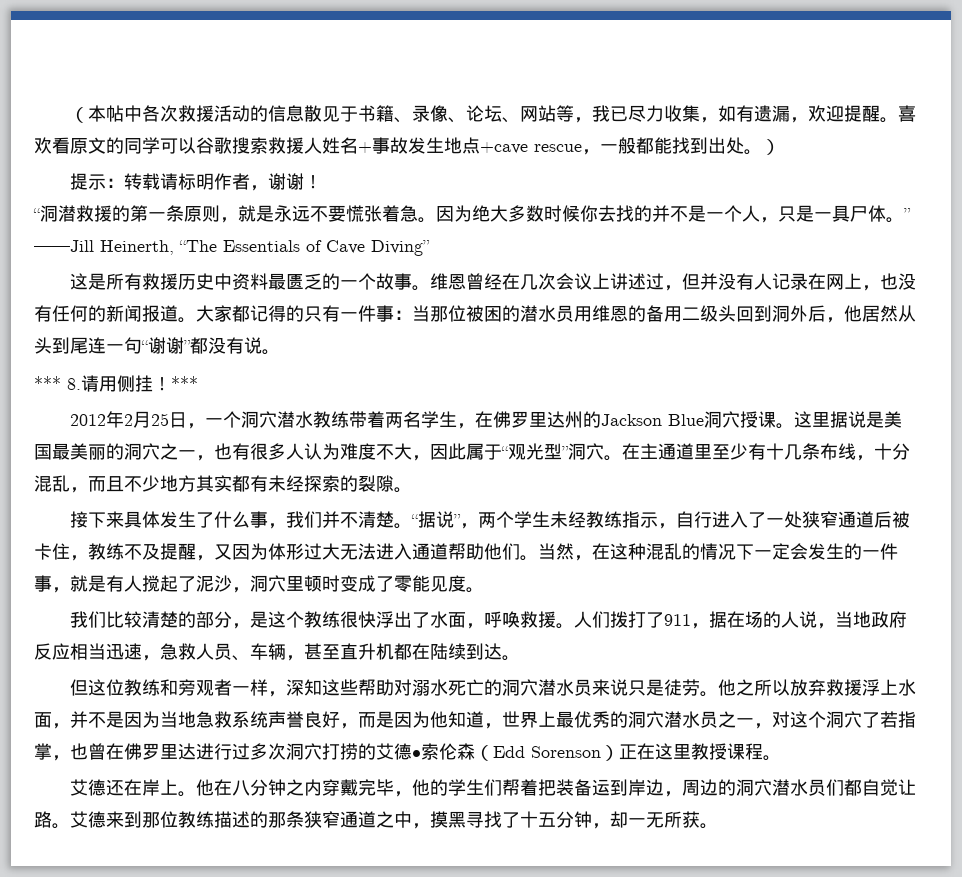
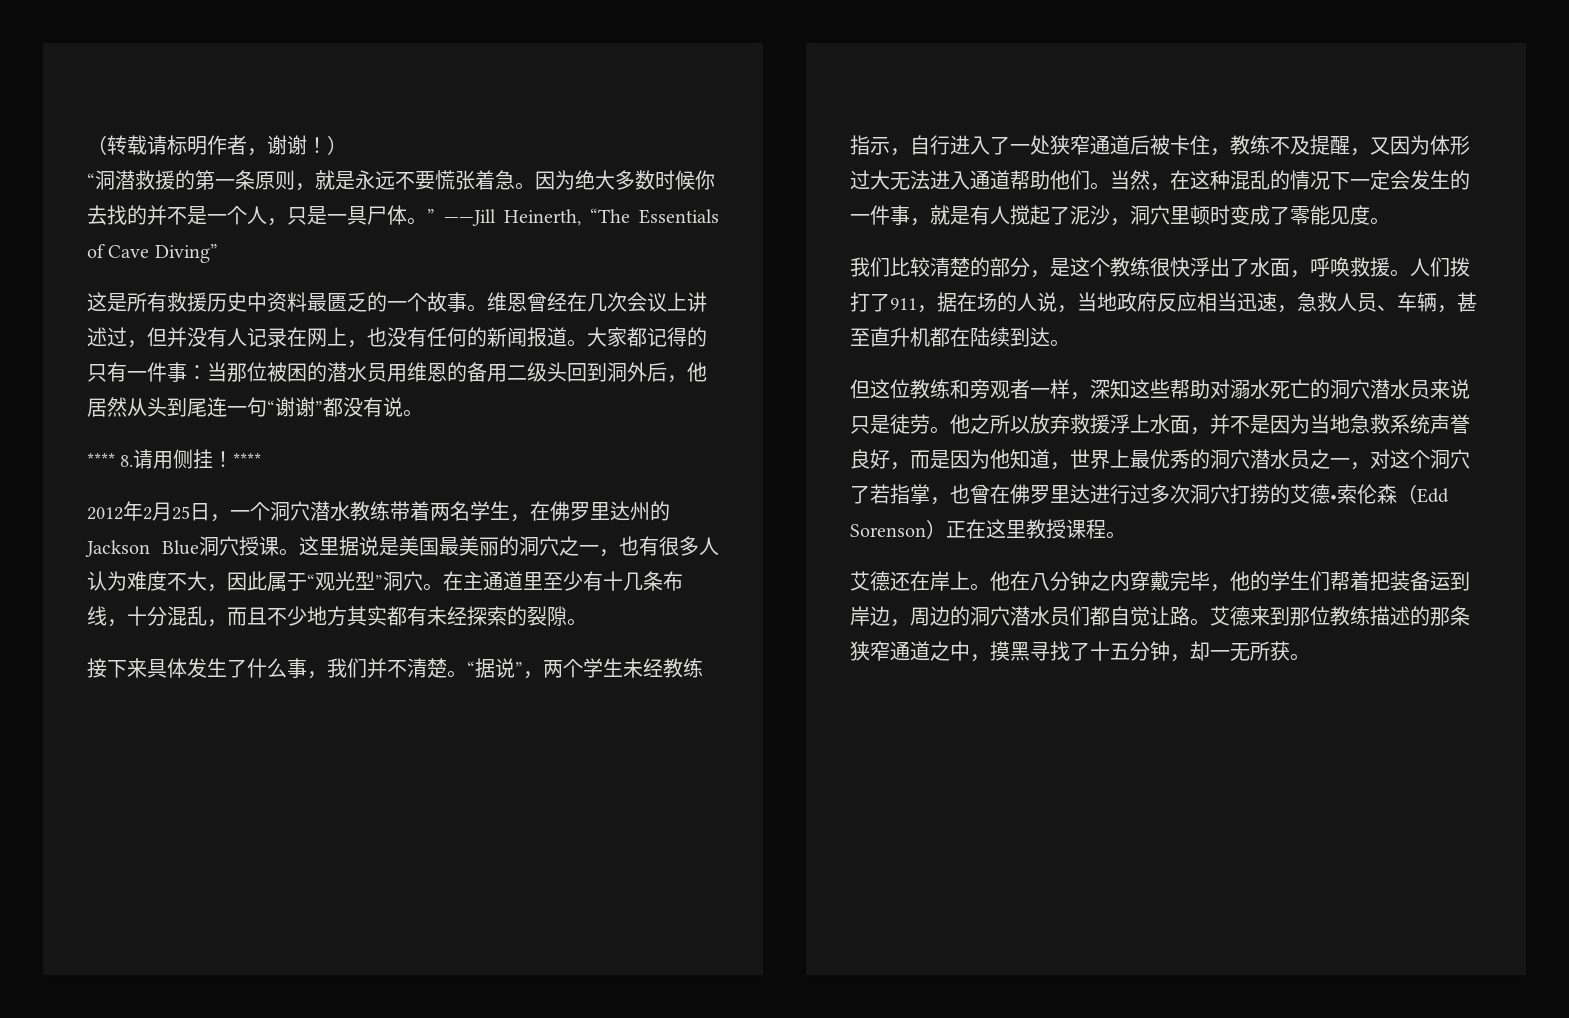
[70,105,917,123] [34,137,780,155] [70,173,125,190] （本帖中各次救援活动的信息散见于书籍、录像、论坛、网站等，我已尽力收集，如有遗漏，欢迎提醒。喜欢看原文的同学可以谷歌搜索救援人姓名+事故发生地点+cave rescue，一般都能找到出处。） // 提示： -> [87,135,107,155] （
(323, 182) none -> [327,135,347,155] ）
[34,376,61,390] *** -> [87,453,115,467] ****
[171,376,198,390] *** -> [233,453,262,467] ****

